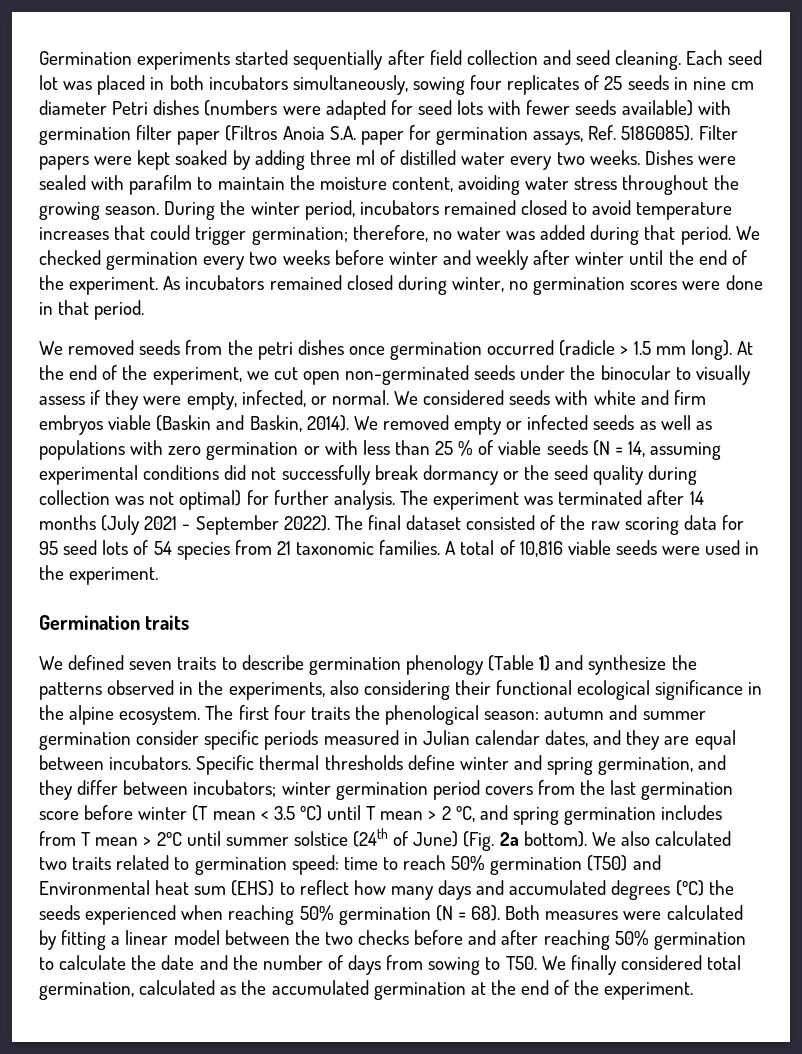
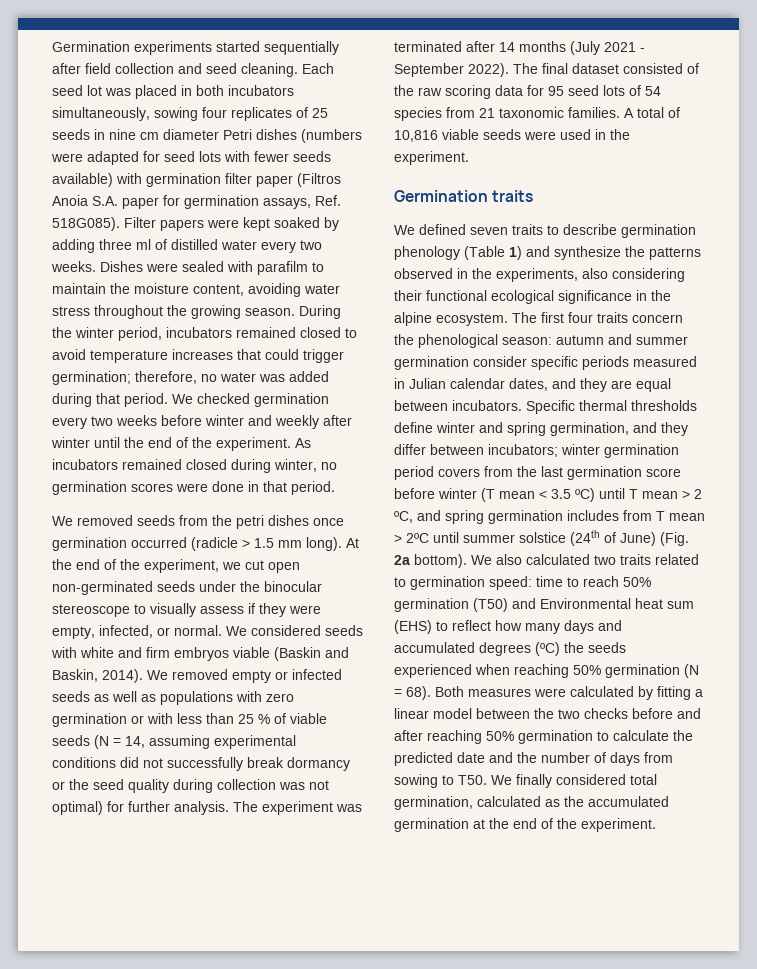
(671, 372) none -> [52,604,130,617] stereoscope
(350, 713) none -> [632,314,683,323] concern
(157, 962) none -> [394,752,453,766] predicted

